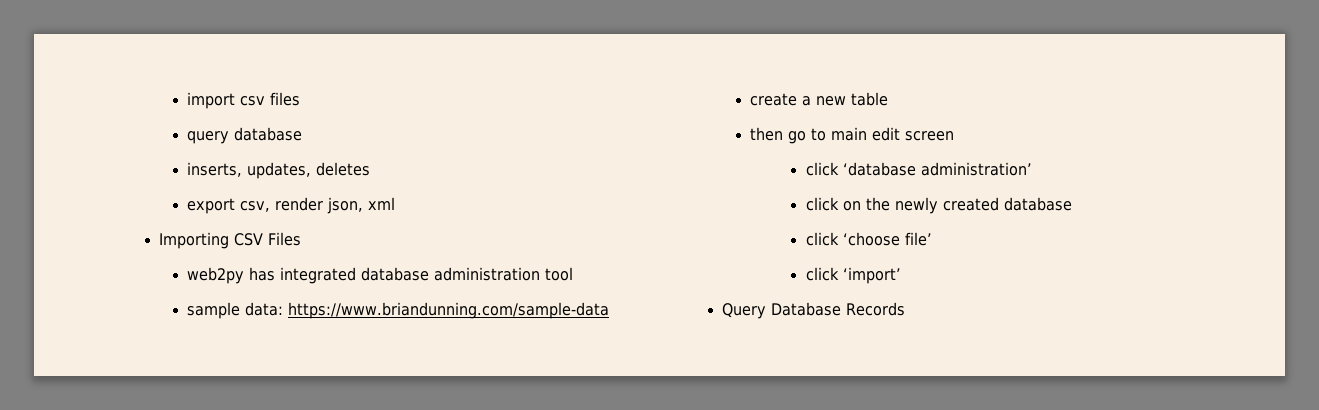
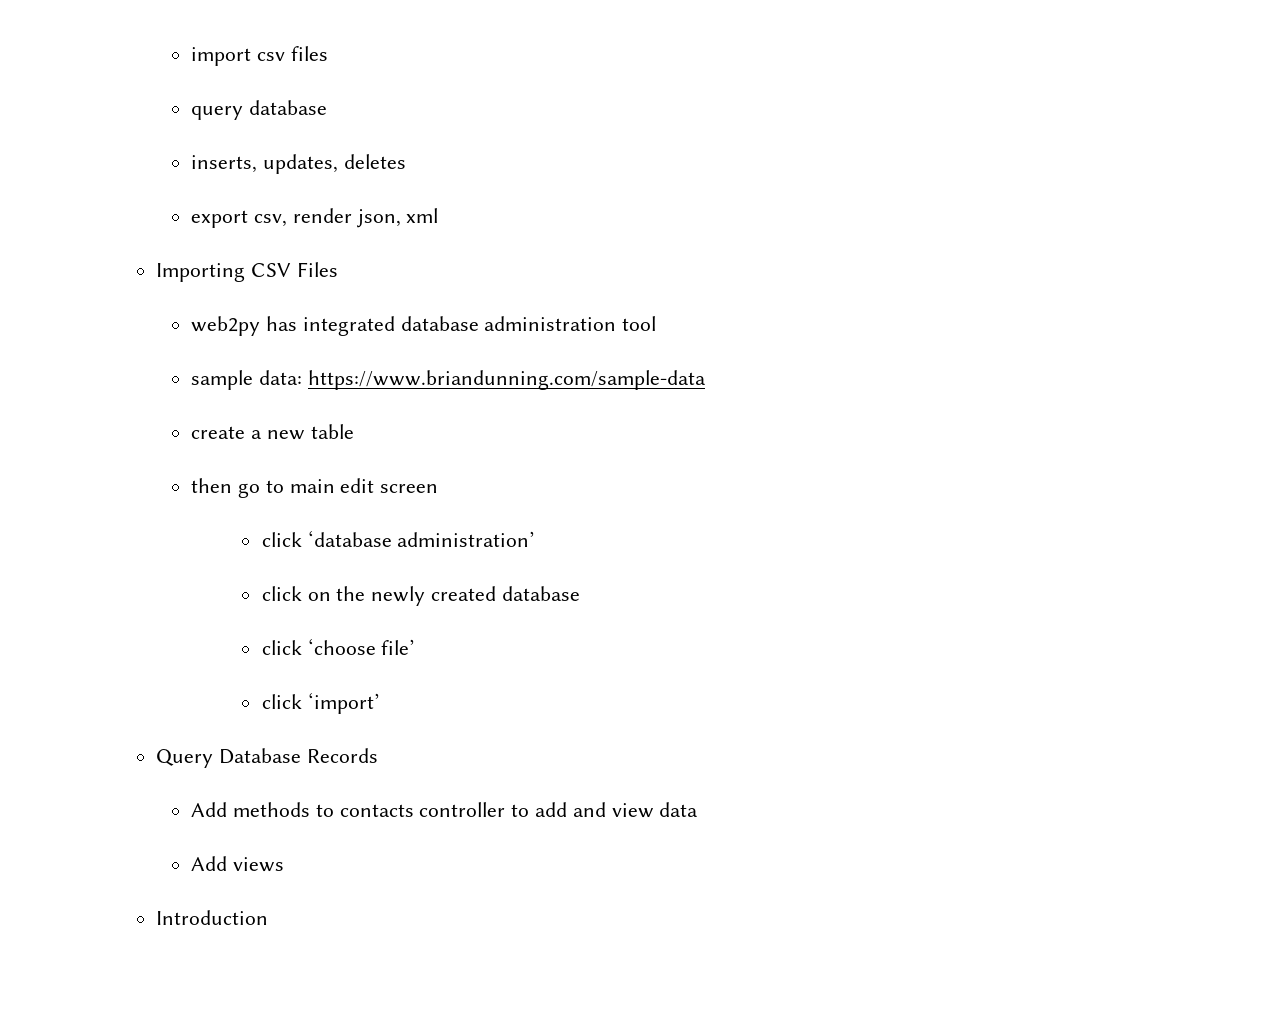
(906, 309) none -> [191,802,699,818] [191,856,285,872] [155,910,268,925] // Add methods to contacts controller to add and view data // Add views // Introduction

